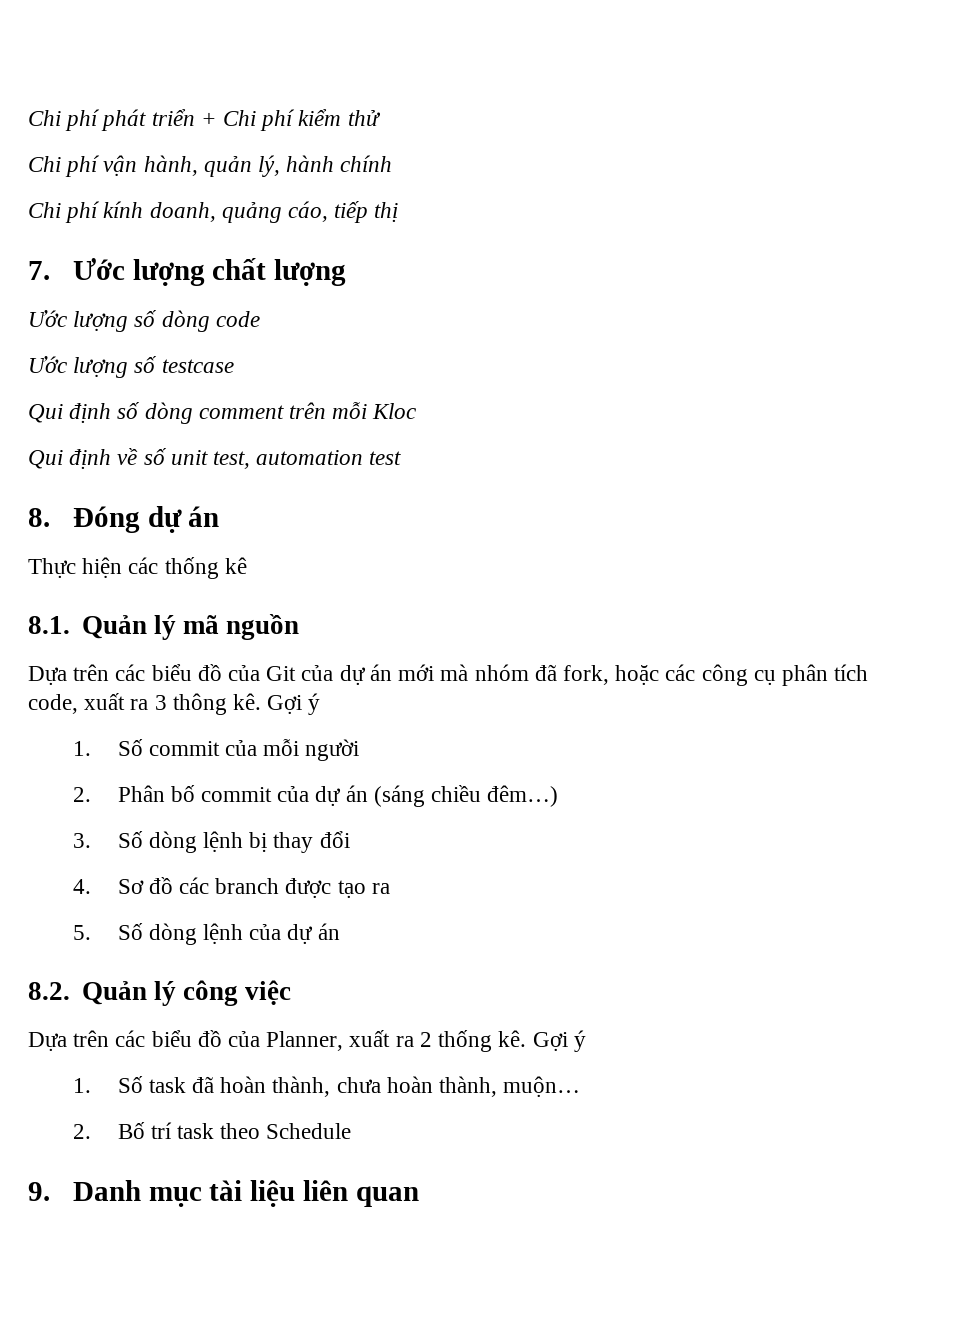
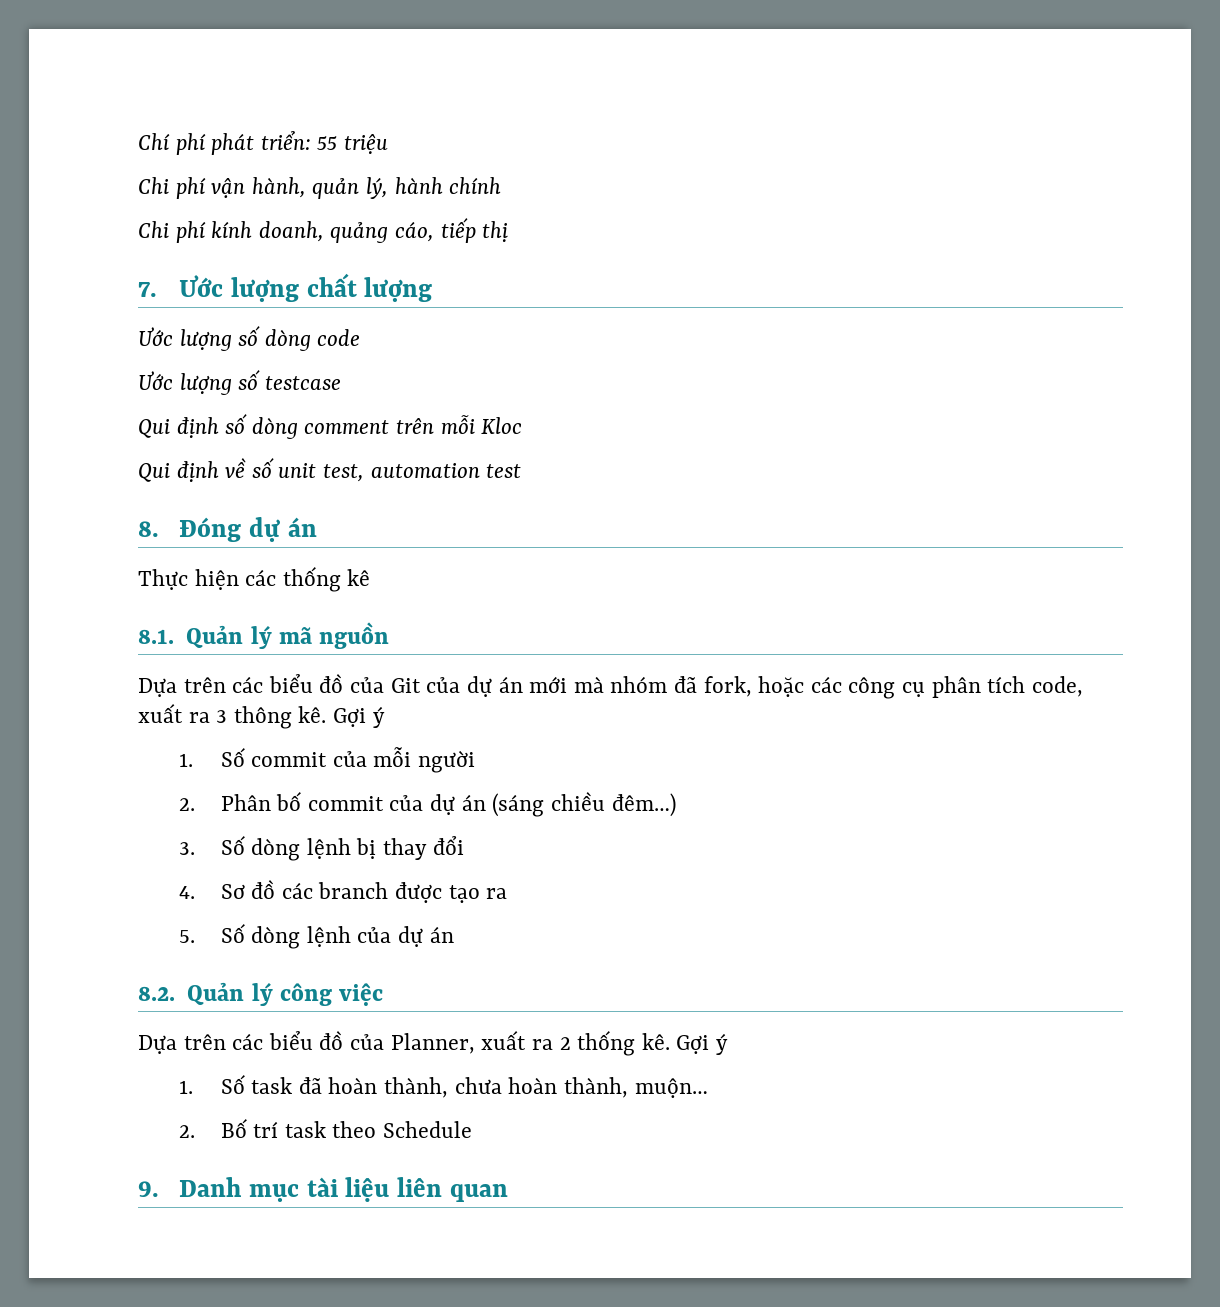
[28,110,61,126] Chi -> [138,133,170,150] Chí
[151,109,381,131] triển + Chi phí kiểm thử -> [260,131,389,154] triển: 55 triệu

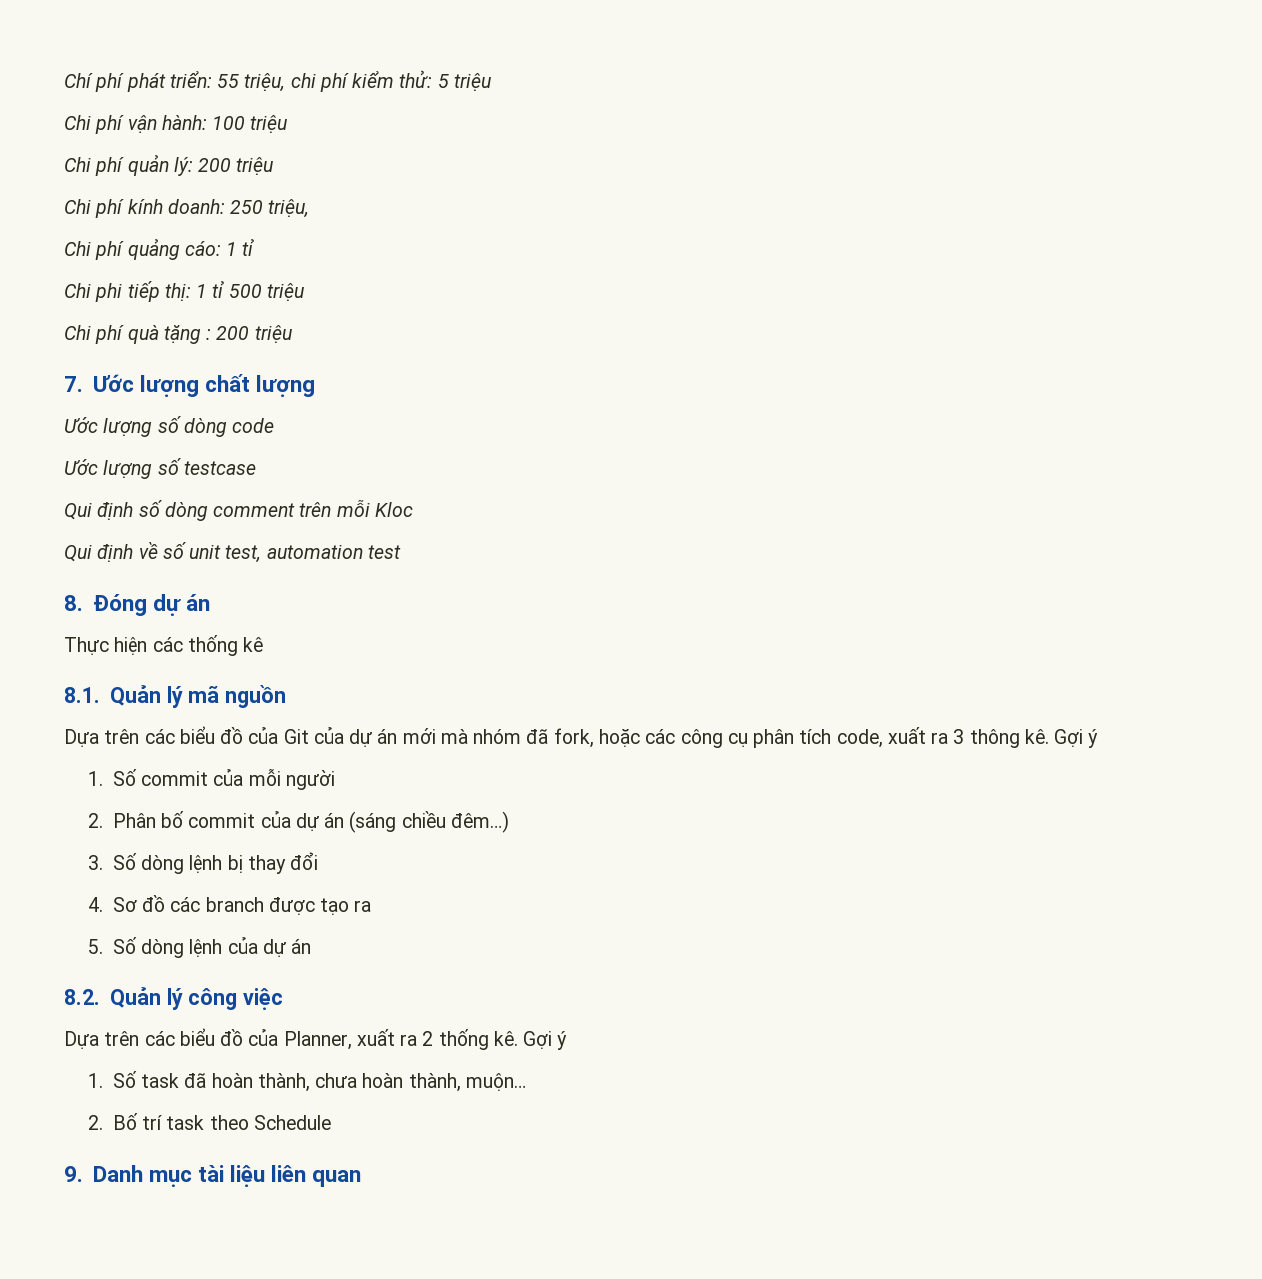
[344,134,389,154] [138,177,502,199] [138,218,509,243] triệu // Chi phí vận hành, quản lý, hành chính // Chi phí kính doanh, quảng cáo, tiếp thị -> [244,70,491,92] [64,115,288,134] [64,155,274,176] [64,199,310,218] [64,239,255,260] [64,281,304,302] [64,325,292,344] triệu, chi phí kiểm thử: 5 triệu // Chi phí vận hành: 100 triệu // Chi phí quản lý: 200 triệu // Chi phí kính doanh: 250 triệu, // Chi phí quảng cáo: 1 tỉ // Chi phi tiếp thị: 1 tỉ 500 triệu // Chi phí quà tặng : 200 triệu

